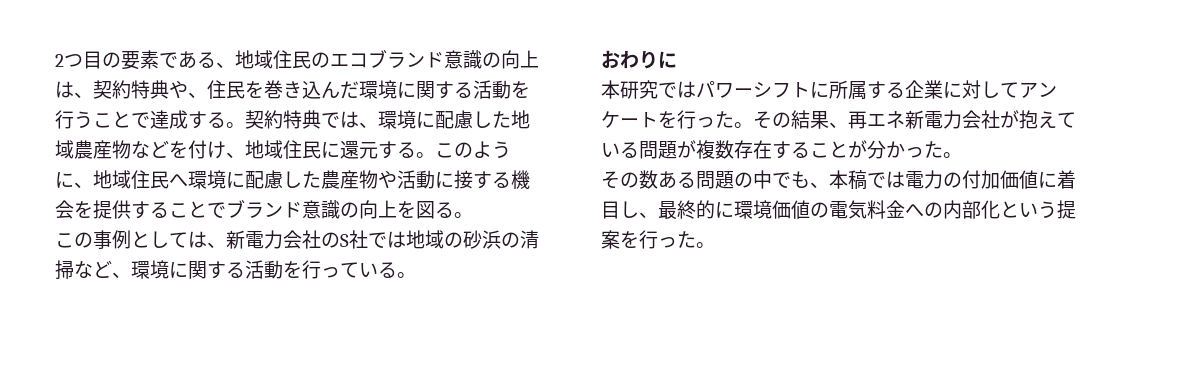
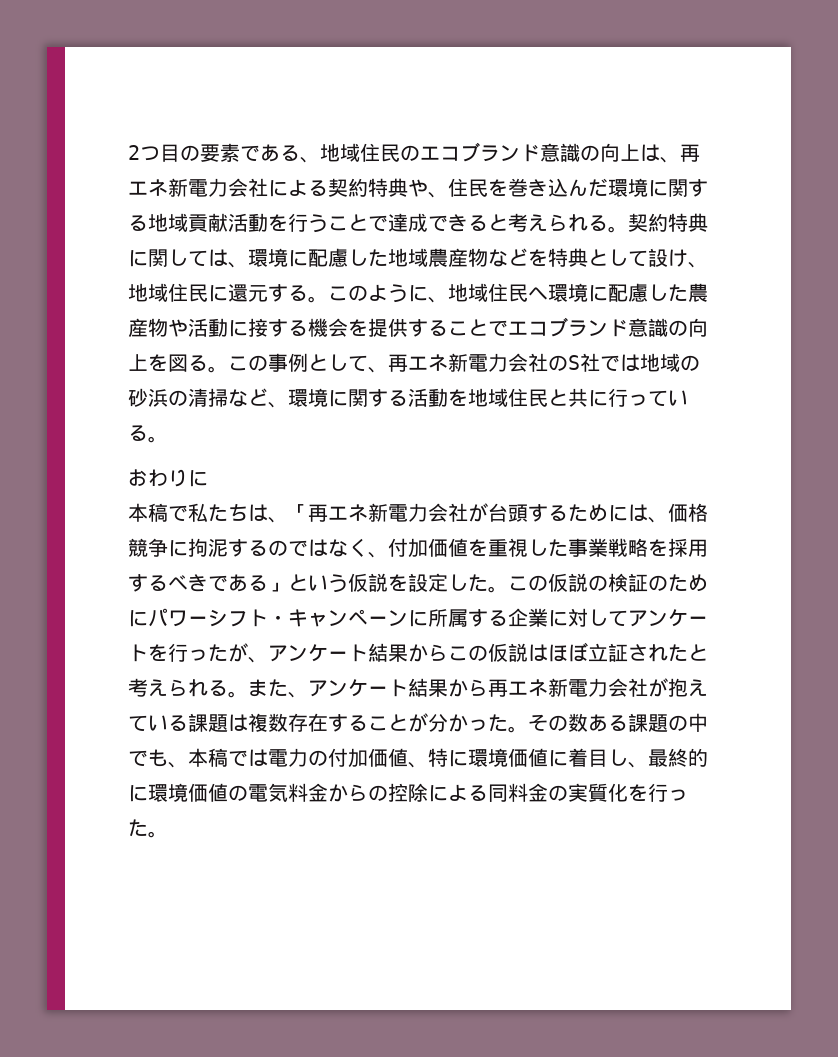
(93, 95) none -> [680,144,700,162] [128,178,328,197] 再エネ新電力会社による
(473, 90) none -> [148,213,228,232] 地域貢献
[188,111,207,129] す -> [428,213,588,232] できると考えられ
[321,112,340,128] で -> [128,249,208,267] に関して
[188,140,207,159] 付 -> [548,248,668,267] 特典として設
(226, 210) none -> [508,321,548,336] エコ
(473, 215) // -> (228, 369) none
[188,231,226,248] は、 -> [368,354,448,373] 、再エネ
(302, 269) none -> [468,388,608,407] 地域住民と共に
[620,80,810,99] 研究ではパワーシフト -> [148,503,708,523] [128,538,708,558] [128,573,708,593] [128,608,408,627] 稿で私たちは、「再エネ新電力会社が台頭するためには、価格競争に拘泥するのではなく、付加価値を重視した事業戦略を採用するべきである」という仮説を設定した。この仮説の検証のためにパワーシフト・キャンペーン
[734,110,848,129] 。その結果、 -> [228,642,708,663] [128,678,488,698] が、アンケート結果からこの仮説はほぼ立証されたと考えられる。また、アンケート結果から
[639,140,696,159] 問題が -> [188,713,248,732] 課題は
(962, 155) // -> (528, 729) none
[696,171,715,189] 問 -> [628,713,648,732] 課
(1038, 179) none -> [408,748,548,768] 、特に環境価値
[905,200,1076,219] [601,230,620,249] への内部化という提案 -> [328,783,628,802] からの控除による同料金の実質化

